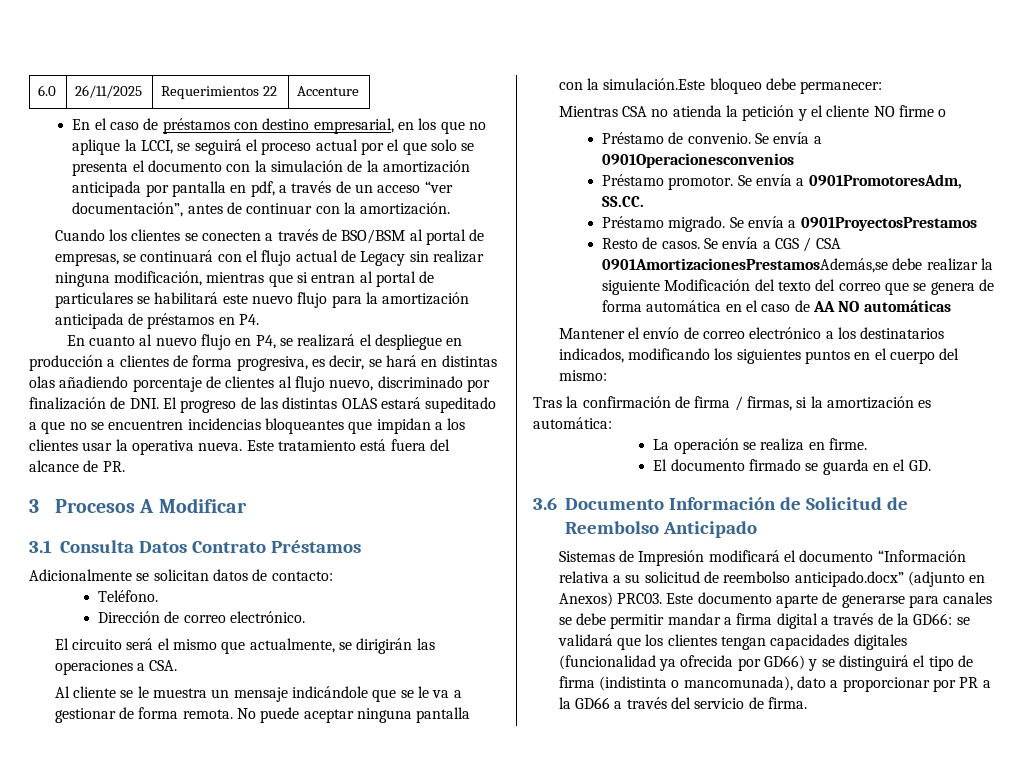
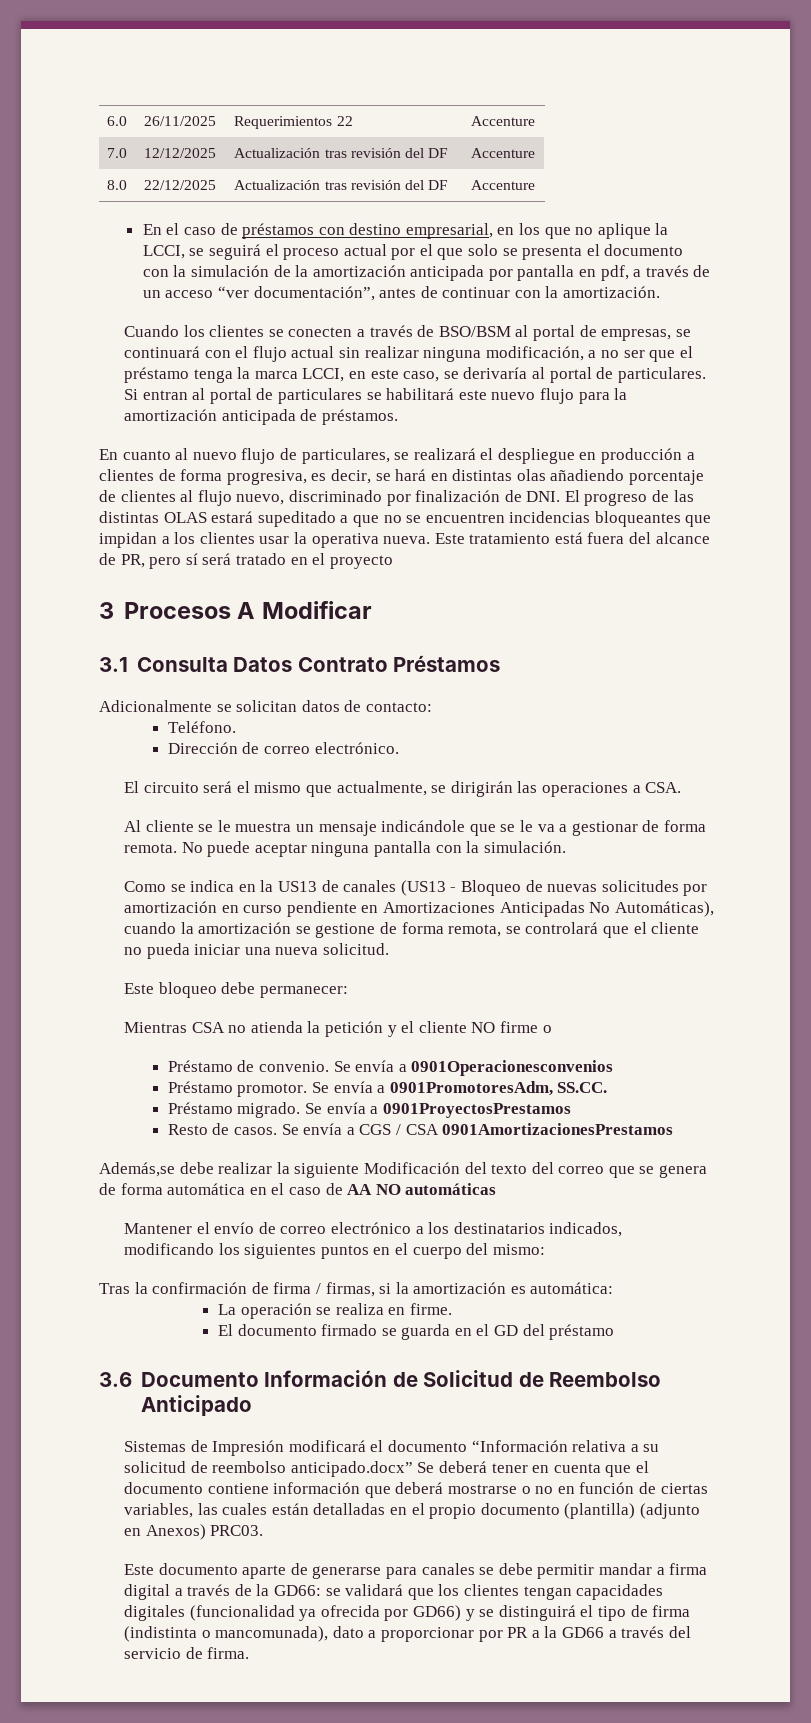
(360, 91) none -> [107,148,128,158] [144,148,217,158] [234,148,449,158] [471,148,536,158] [107,180,128,190] [144,180,217,190] [234,180,449,190] [471,180,536,190] // 7.0 | 12/12/2025 | Actualización tras revisión del DF | Accenture // 8.0 | 22/12/2025 | Actualización tras revisión del DF | Accenture
[340,250,406,266] de Legacy -> (335, 352) none
[206,272,308,287] mientras que si -> [588,346,693,362] [124,367,706,383] [124,389,139,400] a no ser que el préstamo tenga la marca LCCI, en este caso, se derivaría al portal de particulares. Si
[147,313,259,329] préstamos en P4. -> [321,409,398,425] préstamos.
[235,335,276,349] en P4, -> [279,448,390,464] de particulares,
[102,461,125,472] PR. -> [120,553,393,569] PR, pero sí será tratado en el proyecto
[603,78,706,90] simulación.Este -> [483,841,566,853] [124,880,708,896] [124,901,714,917] [124,922,700,938] [124,943,390,959] [124,983,155,994] simulación. // Como se indica en la US13 de canales (US13 - Bloqueo de nuevas solicitudes por amortización en curso pendiente en Amortizaciones Anticipadas No Automáticas), cuando la amortización se gestione de forma remota, se controlará que el cliente no pueda iniciar una nueva solicitud. // Este
[602,258,889,273] 0901AmortizacionesPrestamosAdemás,se -> [442,1123,674,1135] [99,1162,175,1177] 0901AmortizacionesPrestamos // Además,se
[908,460,931,471] GD. -> [494,1324,615,1340] GD del préstamo
(904, 579) none -> [417,1461,649,1477] [124,1482,708,1498] [124,1503,636,1519] Se deberá tener en cuenta que el documento contiene información que deberá mostrarse o no en función de ciertas variables, las cuales están detalladas en el propio documento (plantilla)
(663, 598) none -> (264, 1530) //

